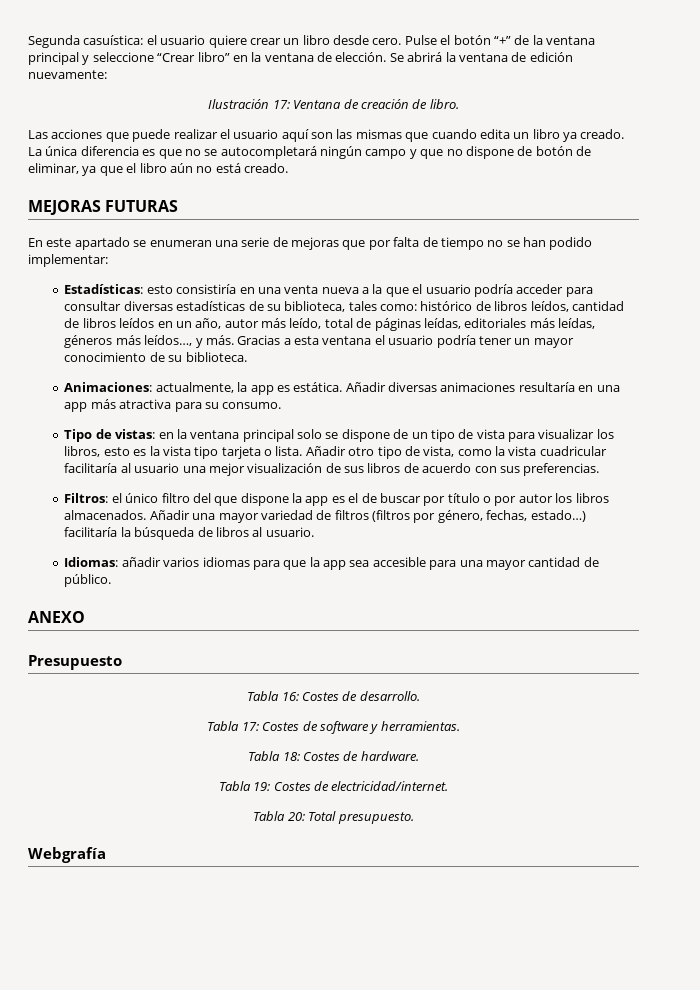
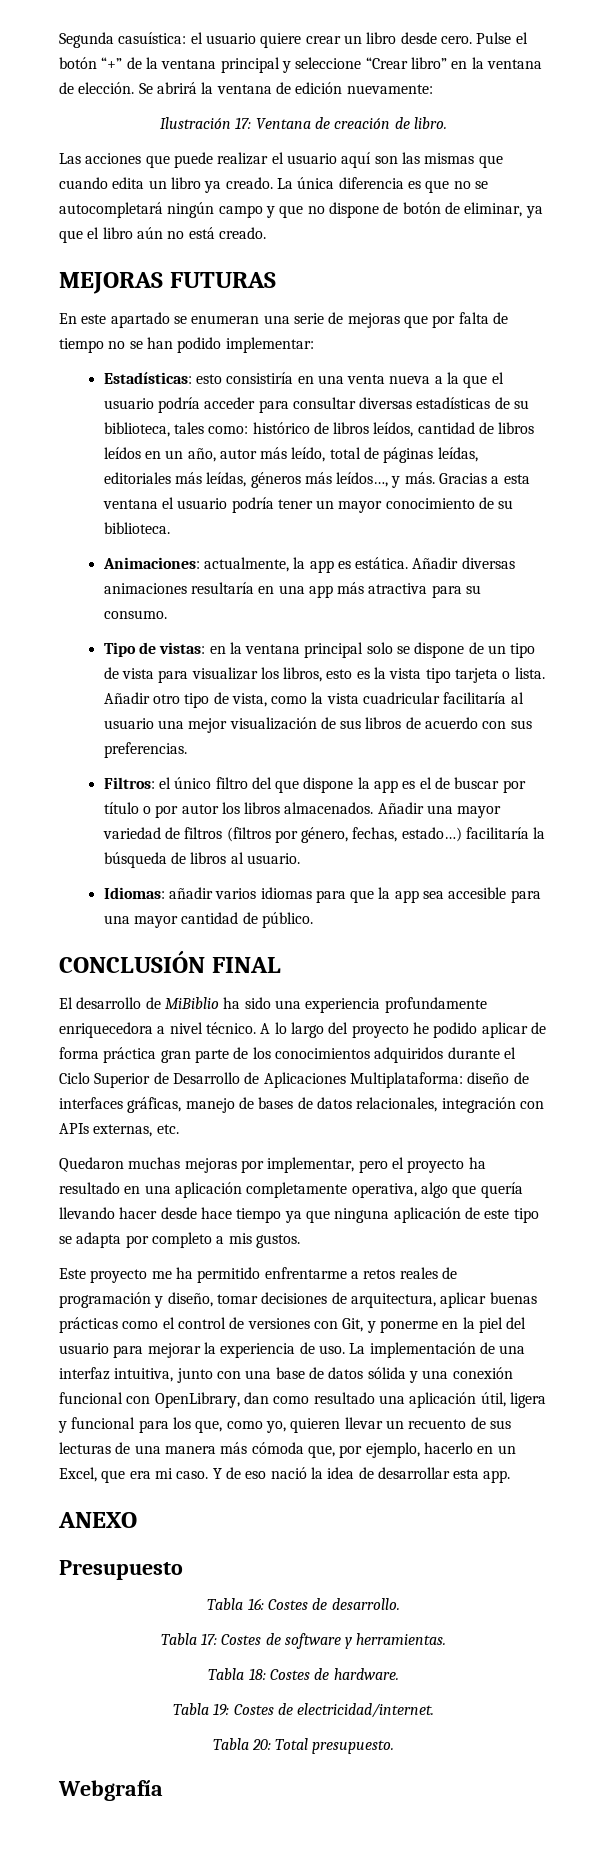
(112, 580) none -> [59,951,281,973] [59,997,487,1013] [59,1022,546,1038] [59,1047,516,1063] [59,1072,529,1088] [59,1097,544,1113] [59,1123,179,1137] [59,1157,486,1173] [59,1182,523,1198] [59,1207,539,1223] [59,1232,300,1248] [59,1267,457,1283] [59,1292,537,1308] [59,1317,527,1333] [59,1342,526,1358] [59,1367,513,1383] [59,1392,546,1408] [58,1417,511,1433] [59,1442,516,1458] [59,1467,511,1483] // CONCLUSIÓN FINAL // El desarrollo de MiBiblio ha sido una experiencia profundamente enriquecedora a nivel técnico. A lo largo del proyecto he podido aplicar de forma práctica gran parte de los conocimientos adquiridos durante el Ciclo Superior de Desarrollo de Aplicaciones Multiplataforma: diseño de interfaces gráficas, manejo de bases de datos relacionales, integración con APIs externas, etc. // Quedaron muchas mejoras por implementar, pero el proyecto ha resultado en una aplicación completamente operativa, algo que quería llevando hacer desde hace tiempo ya que ninguna aplicación de este tipo se adapta por completo a mis gustos. // Este proyecto me ha permitido enfrentarme a retos reales de programación y diseño, tomar decisiones de arquitectura, aplicar buenas prácticas como el control de versiones con Git, y ponerme en la piel del usuario para mejorar la experiencia de uso. La implementación de una interfaz intuitiva, junto con una base de datos sólida y una conexión funcional con OpenLibrary, dan como resultado una aplicación útil, ligera y funcional para los que, como yo, quieren llevar un recuento de sus lecturas de una manera más cómoda que, por ejemplo, hacerlo en un Excel, que era mi caso. Y de eso nació la idea de desarrollar esta app.

